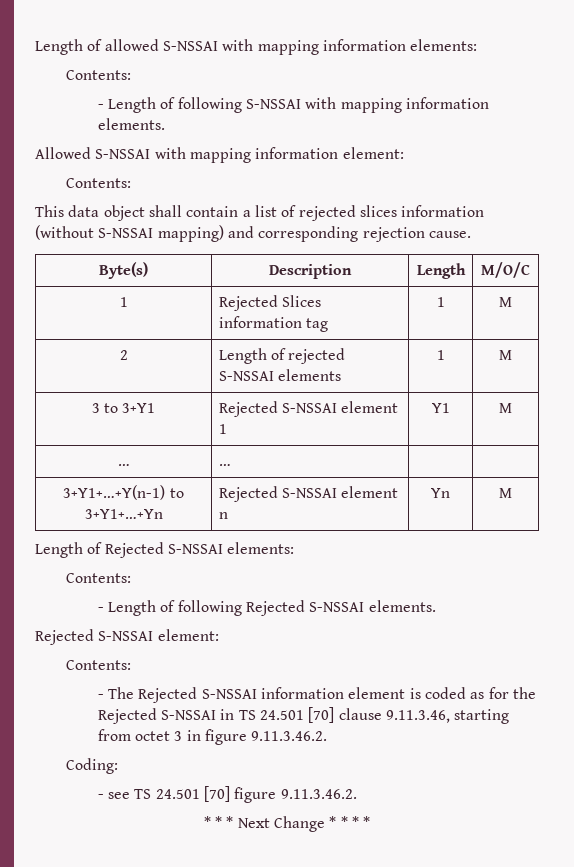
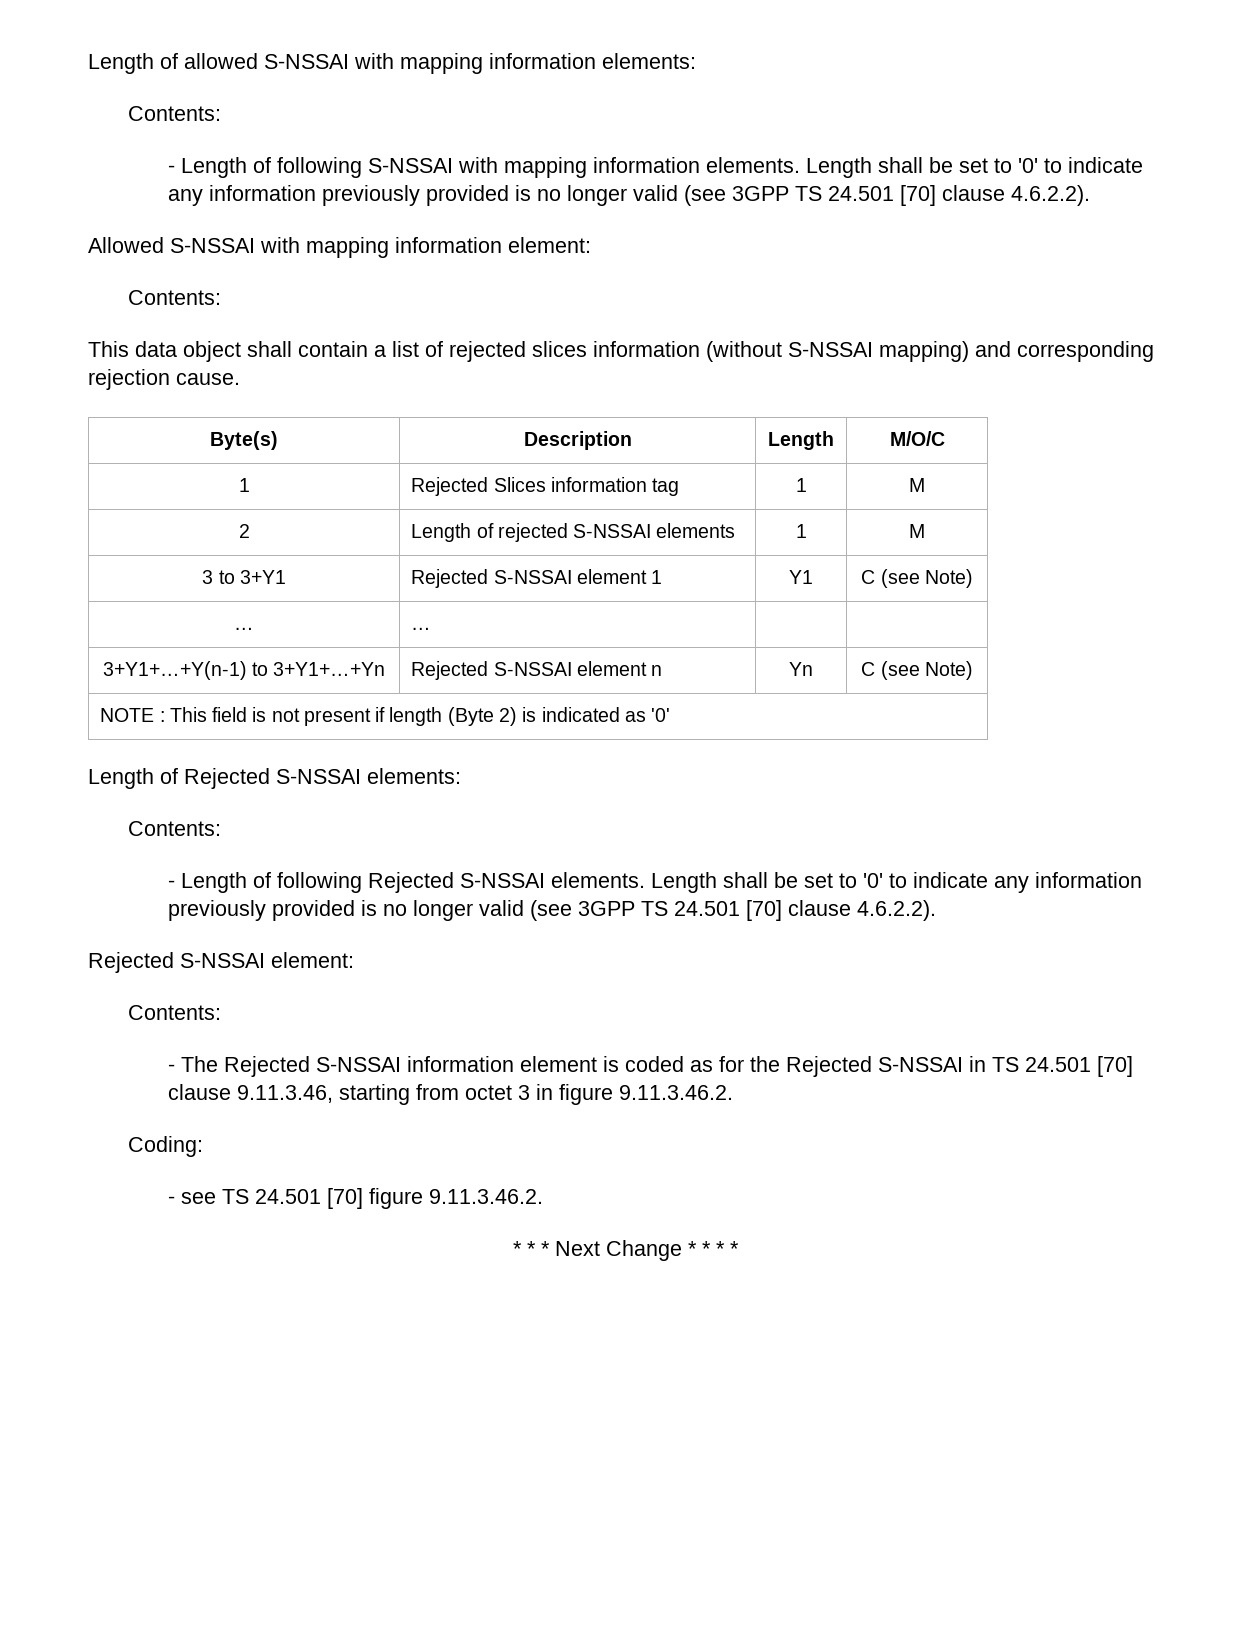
(165, 124) none -> [805,157,1143,178] [167,185,1090,206] Length shall be set to '0' to indicate any information previously provided is no longer valid (see 3GPP TS 24.501 [70] clause 4.6.2.2).
[499,403,512,413] M -> [861,569,973,588] C (see Note)
[499,488,512,498] M -> [861,661,973,680] [100,707,671,726] C (see Note) // NOTE : This field is not present if length (Byte 2) is indicated as '0'
(436, 606) none -> [650,872,1142,893] [167,900,936,921] Length shall be set to '0' to indicate any information previously provided is no longer valid (see 3GPP TS 24.501 [70] clause 4.6.2.2).

